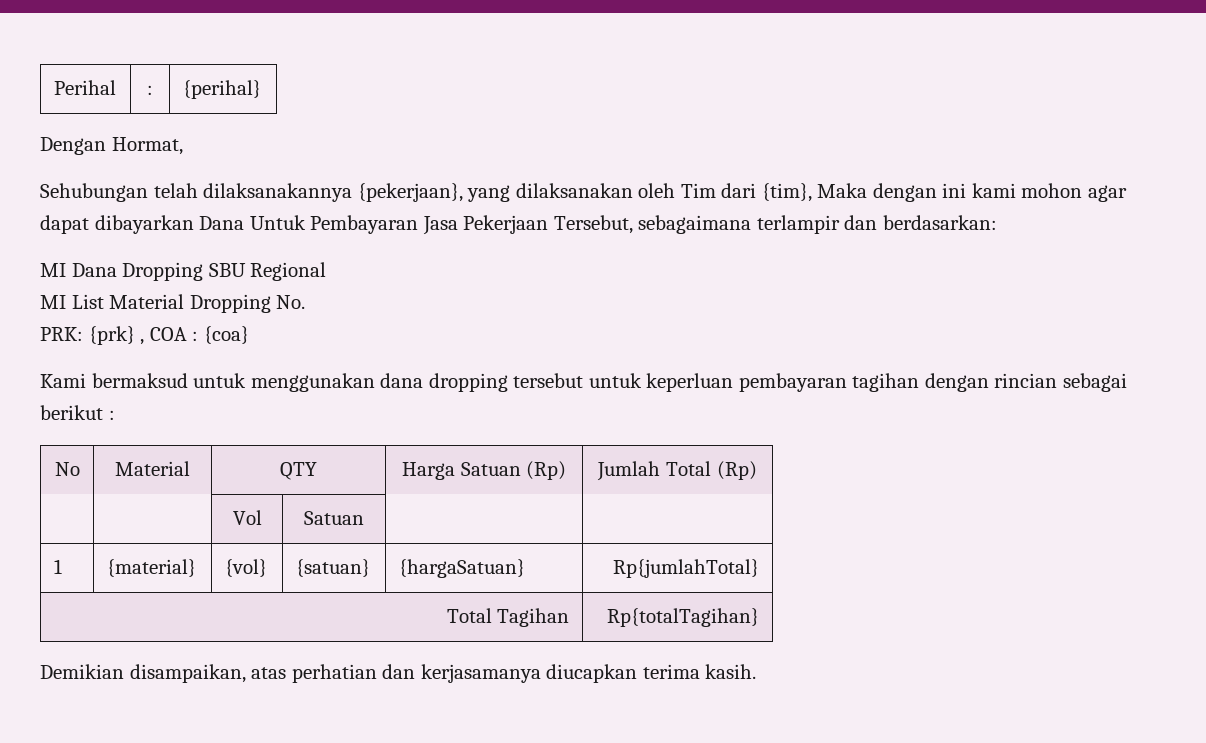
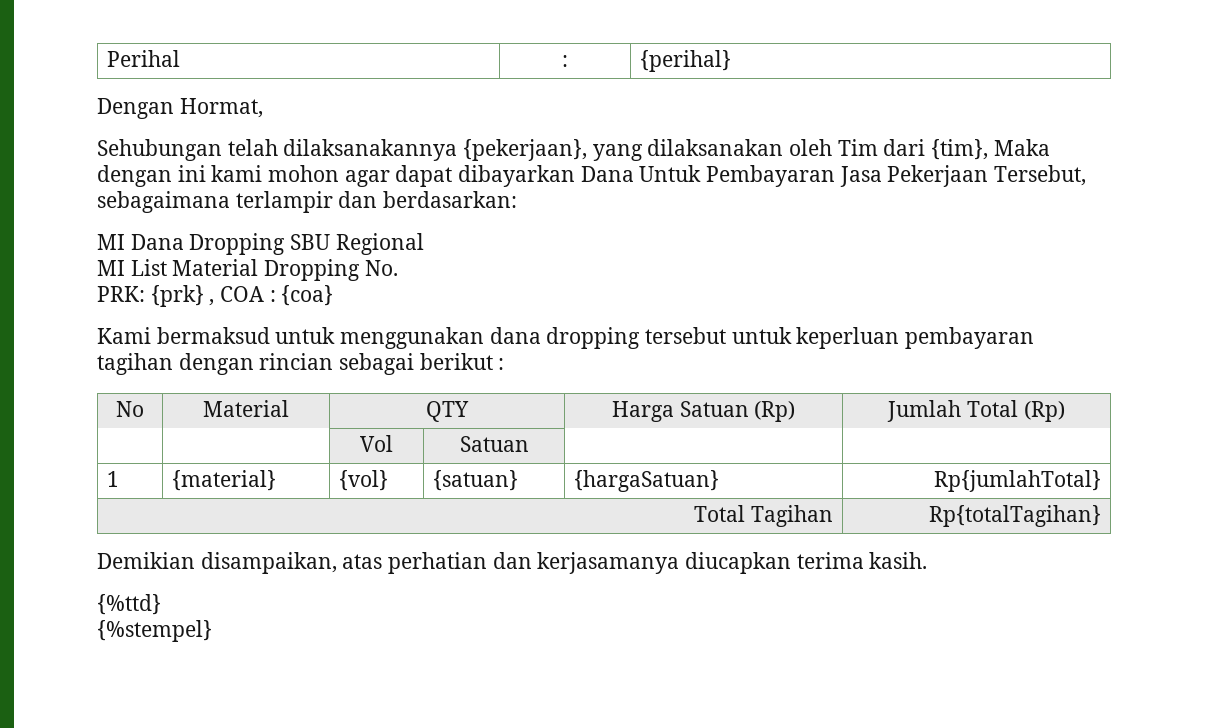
(757, 671) none -> [97,594,161,615] [97,620,212,642] // {%ttd} // {%stempel}

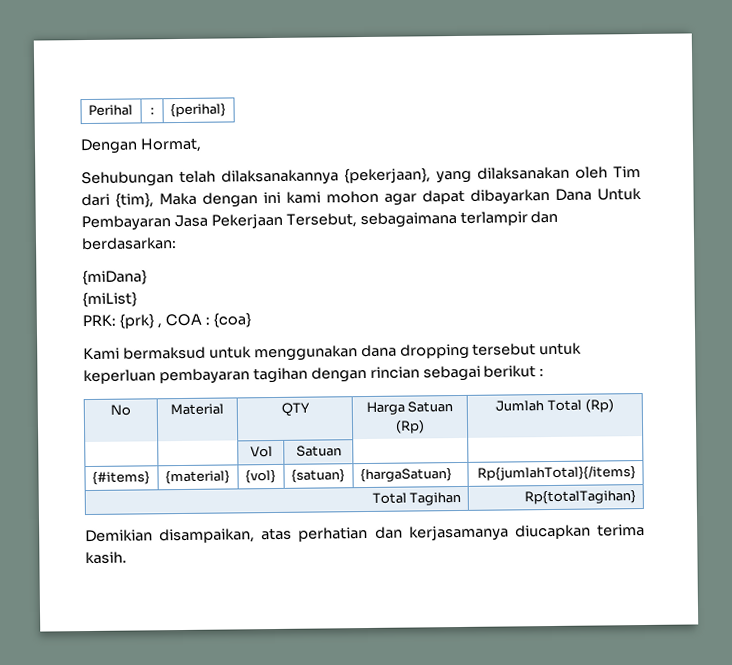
[97,233,424,255] [97,259,398,281] MI Dana Dropping SBU Regional // MI List Material Dropping No. -> [82,269,147,286] [82,291,137,308] {miDana} // {miList}
[107,471,120,487] 1 -> [91,470,150,485] {#items}
[933,470,1101,492] Rp{jumlahTotal} -> [477,465,637,481] Rp{jumlahTotal}{/items}
[97,594,161,615] [97,620,212,642] // {%ttd} // {%stempel} -> (127, 558) none

